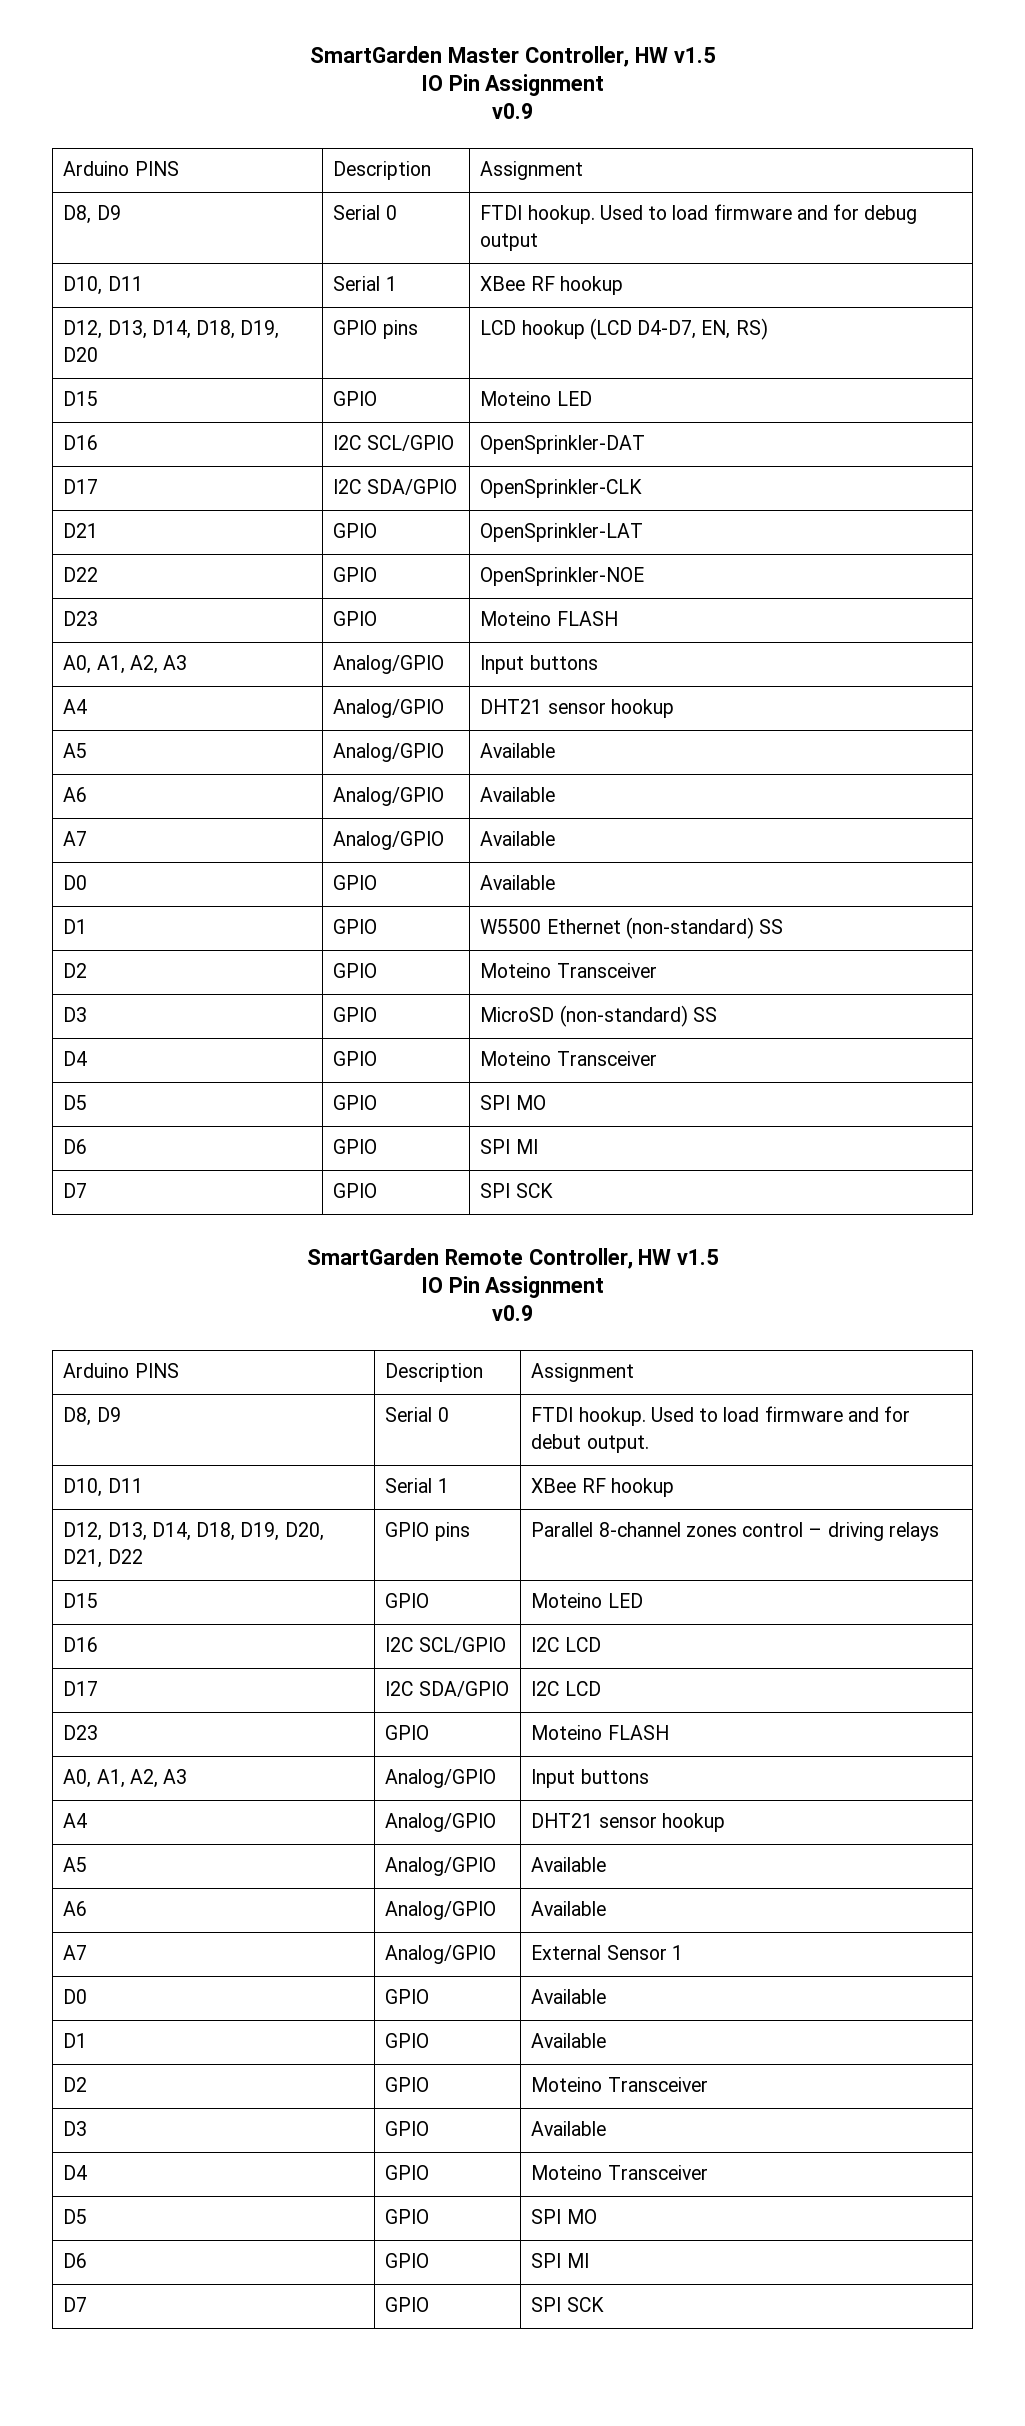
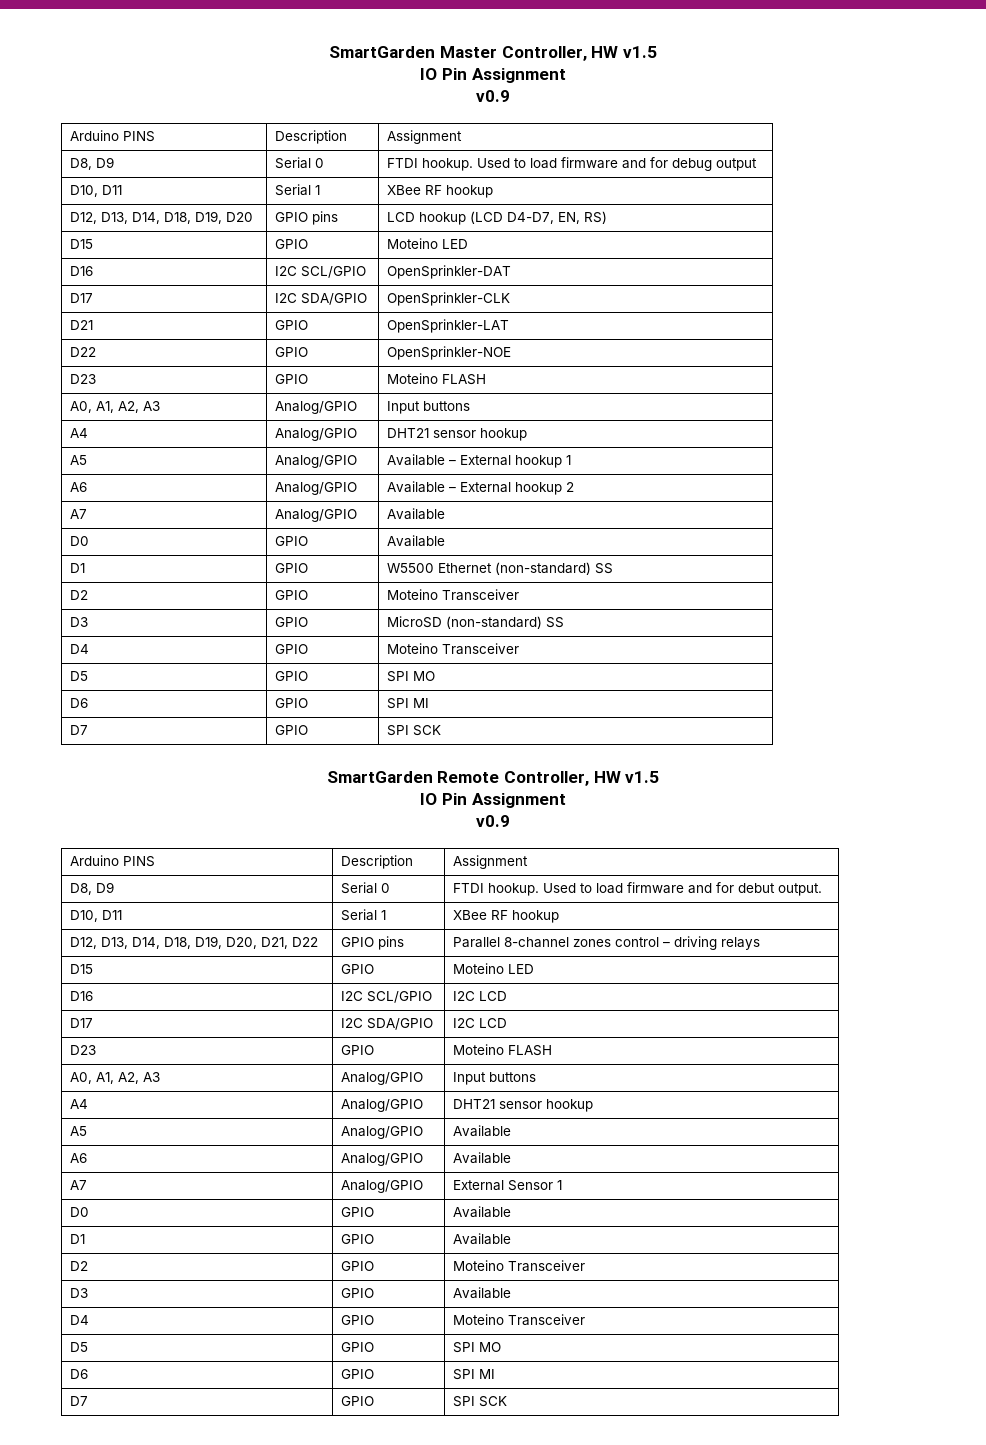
[63,787,88,802] [333,787,445,806] [480,787,556,802] // A6 | Analog/GPIO | Available -> [448,455,571,468] [69,482,87,492] [274,482,357,495] [386,481,574,495] – External hookup 1 // A6 | Analog/GPIO | Available – External hookup 2

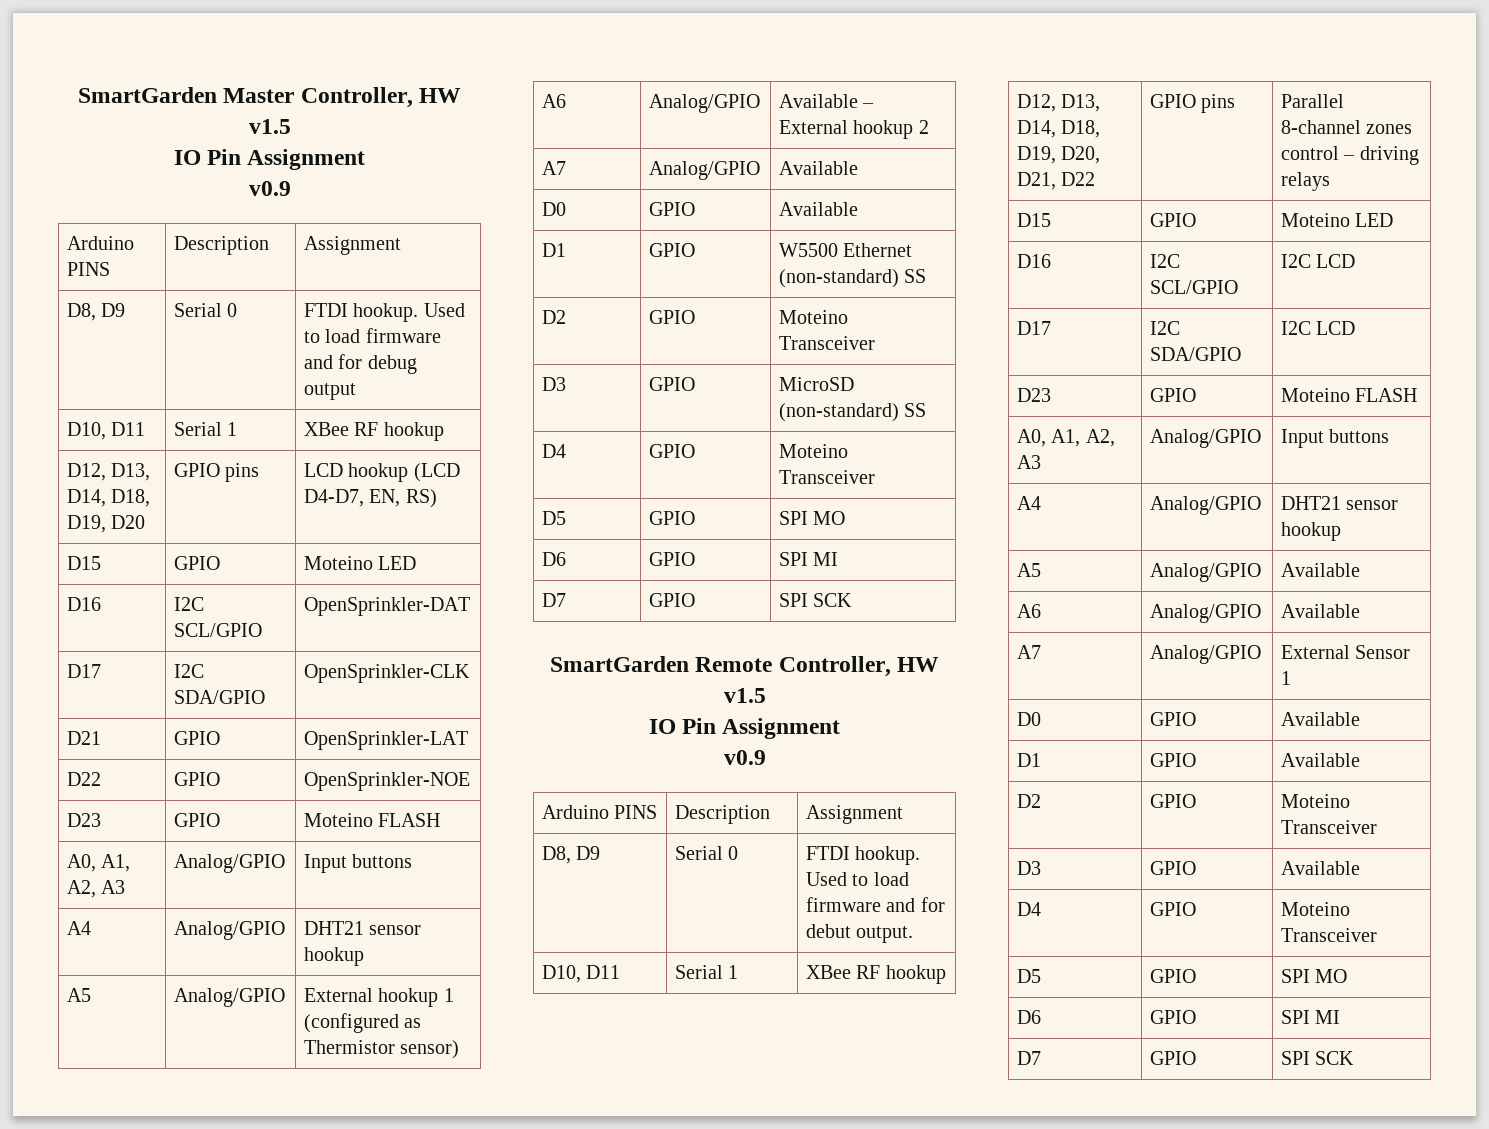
[386,454,456,466] Available – -> (285, 997) none
(571, 460) none -> [303,1013,422,1033] [303,1040,460,1059] (configured as Thermistor sensor)

